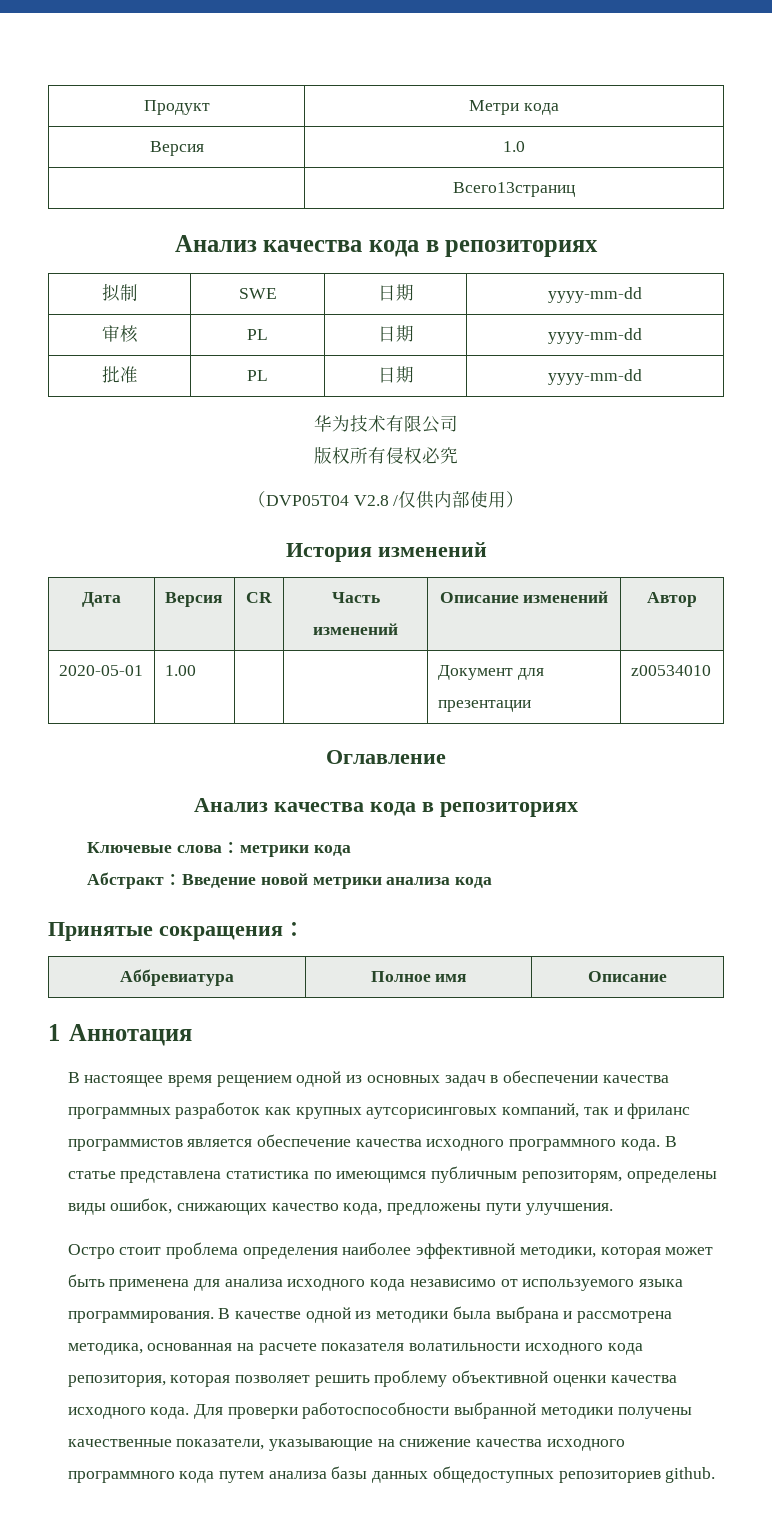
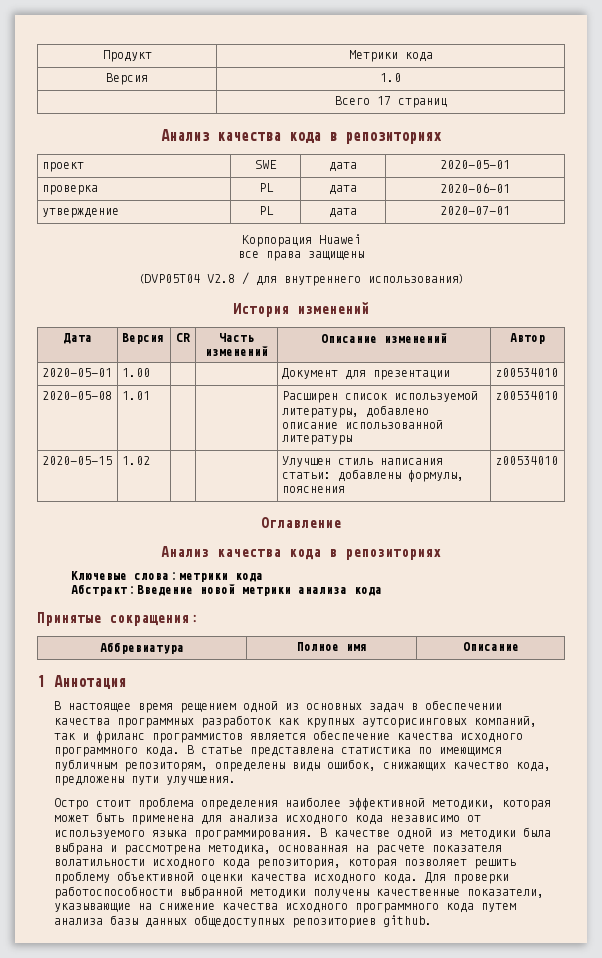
[469,100,520,115] Метри -> [348,50,398,62] Метрики
[453,182,575,197] [174,235,599,257] [101,283,138,302] Всего13страниц // Анализ качества кода в репозиториях // 拟制 -> [334,96,447,108] [161,129,442,144] [41,162,84,172] Всего 17 страниц // Анализ качества кода в репозиториях // проект
[377,284,414,301] [548,287,642,303] [101,325,138,343] [247,329,268,340] [377,325,414,342] [548,328,642,344] [101,366,138,383] [247,370,268,381] [377,366,414,383] [548,369,642,385] [314,415,458,433] [314,446,458,464] 日期 | yyyy-mm-dd // 审核 | PL | 日期 | yyyy-mm-dd // 批准 | PL | 日期 | yyyy-mm-dd // 华为技术有限公司 // 版权所有侵权必究 -> [329,162,357,172] [440,160,510,169] [41,185,98,195] [258,183,274,192] [329,185,357,195] [440,183,510,193] [41,208,119,218] [258,206,274,215] [329,208,357,218] [440,206,510,215] [241,234,361,247] [238,251,364,261] дата | 2020-05-01 // проверка | PL | дата | 2020-06-01 // утверждение | PL | дата | 2020-07-01 // Корпорация Huawei // все права защищены
[398,491,507,509] 仅供内部使用 -> [255,276,459,286] для внутреннего использования
(711, 670) none -> [41,391,112,400] [121,391,150,400] [281,391,478,403] [281,405,429,418] [281,420,443,429] [281,435,352,445] [494,391,558,400] [41,456,112,465] [121,456,150,465] [281,456,443,467] [281,469,464,482] [281,486,345,493] [494,456,558,465] // 2020-05-08 | 1.01 | | | Расширен список используемой литературы, добавлено описание использованной литературы | z00534010 // 2020-05-15 | 1.02 | | | Улучшен стиль написания статьи: добавлены формулы, пояснения | z00534010

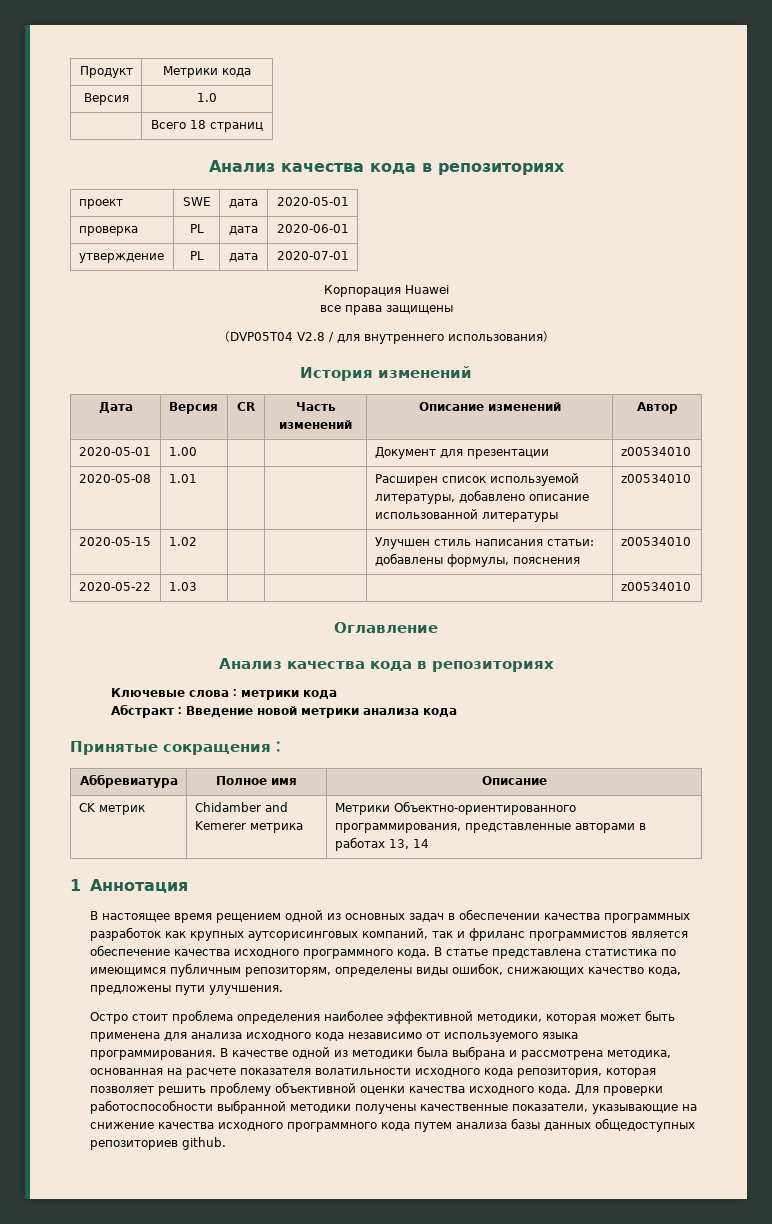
[376,96,391,105] 17 -> [190,120,206,129] 18
(558, 460) none -> [78,582,151,591] [168,582,197,591] [620,582,691,591] // 2020-05-22 | 1.03 | | | | z00534010
(519, 646) none -> [78,803,145,815] [194,802,288,812] [194,821,303,833] [334,801,576,815] [334,823,646,833] [334,837,429,851] // CK метрик | Chidamber and Kemerer метрика | Метрики Объектно-ориентированного программирования, представленные авторами в работах 13, 14

